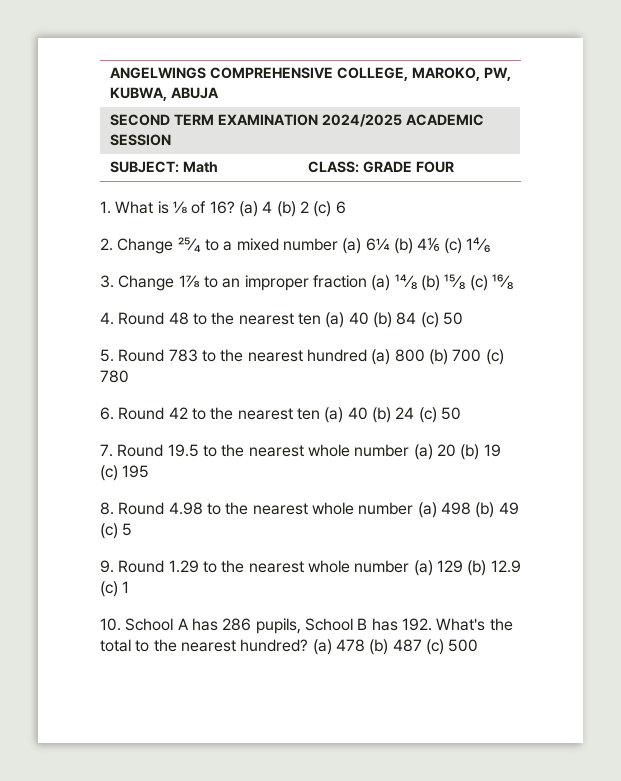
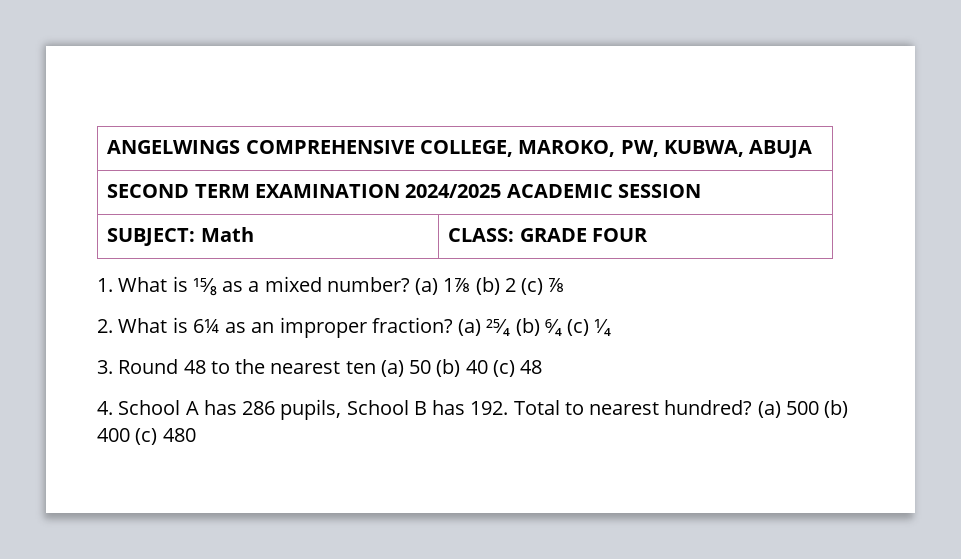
[172,201,273,217] ⅛ of 16? (a) 4 -> [192,276,471,296] ¹⁵⁄₈ as a mixed number? (a) 1⅞
[335,201,346,214] 6 -> [548,278,565,292] ⅞
[117,237,490,254] [100,274,513,291] [100,312,114,325] Change ²⁵⁄₄ to a mixed number (a) 6¼ (b) 4⅙ (c) 1⁴⁄₆ // 3. Change 1⅞ to an improper fraction (a) ¹⁴⁄₈ (b) ¹⁵⁄₈ (c) ¹⁶⁄₈ // 4. -> [118,317,612,338] [97,360,113,374] What is 6¼ as an improper fraction? (a) ²⁵⁄₄ (b) ⁶⁄₄ (c) ¹⁄₄ // 3.
[348,312,463,328] [100,349,504,365] [100,370,129,383] [100,407,461,423] [100,444,501,460] [100,465,150,481] [100,502,519,518] [100,523,133,539] [100,560,521,576] [100,581,130,597] [100,618,121,631] 40 (b) 84 (c) 50 // 5. Round 783 to the nearest hundred (a) 800 (b) 700 (c) 780 // 6. Round 42 to the nearest ten (a) 40 (b) 24 (c) 50 // 7. Round 19.5 to the nearest whole number (a) 20 (b) 19 (c) 195 // 8. Round 4.98 to the nearest whole number (a) 498 (b) 49 (c) 5 // 9. Round 1.29 to the nearest whole number (a) 129 (b) 12.9 (c) 1 // 10. -> [409,359,543,377] [97,401,113,415] 50 (b) 40 (c) 48 // 4.
[436,618,513,631] [100,639,479,655] What's the total to the nearest hundred? (a) 478 (b) 487 (c) 500 -> [513,400,849,418] [97,428,196,445] Total to nearest hundred? (a) 500 (b) 400 (c) 480

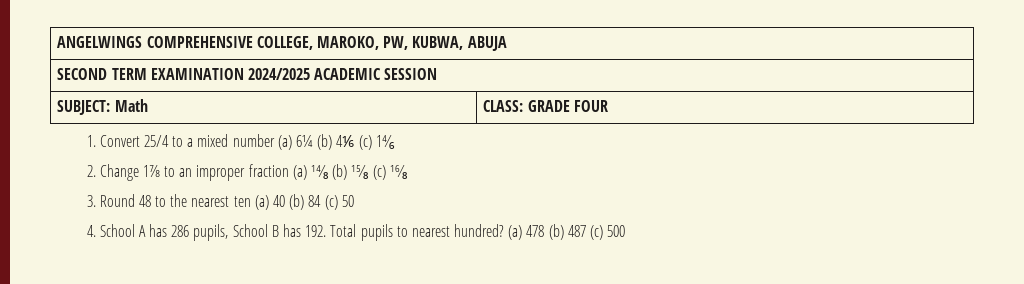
[118,276,565,296] [97,317,612,338] What is ¹⁵⁄₈ as a mixed number? (a) 1⅞ (b) 2 (c) ⅞ // 2. What is 6¼ as an improper fraction? (a) ²⁵⁄₄ (b) ⁶⁄₄ (c) ¹⁄₄ -> [99,134,395,150] [86,164,408,181] Convert 25/4 to a mixed number (a) 6¼ (b) 4⅙ (c) 1⁴⁄₆ // 2. Change 1⅞ to an improper fraction (a) ¹⁴⁄₈ (b) ¹⁵⁄₈ (c) ¹⁶⁄₈
[409,359,543,377] 50 (b) 40 (c) 48 -> [273,194,354,210] 40 (b) 84 (c) 50
(560, 407) none -> [360,224,393,241] pupils
[785,400,849,418] [97,428,196,445] 500 (b) 400 (c) 480 -> [526,224,626,240] 478 (b) 487 (c) 500

